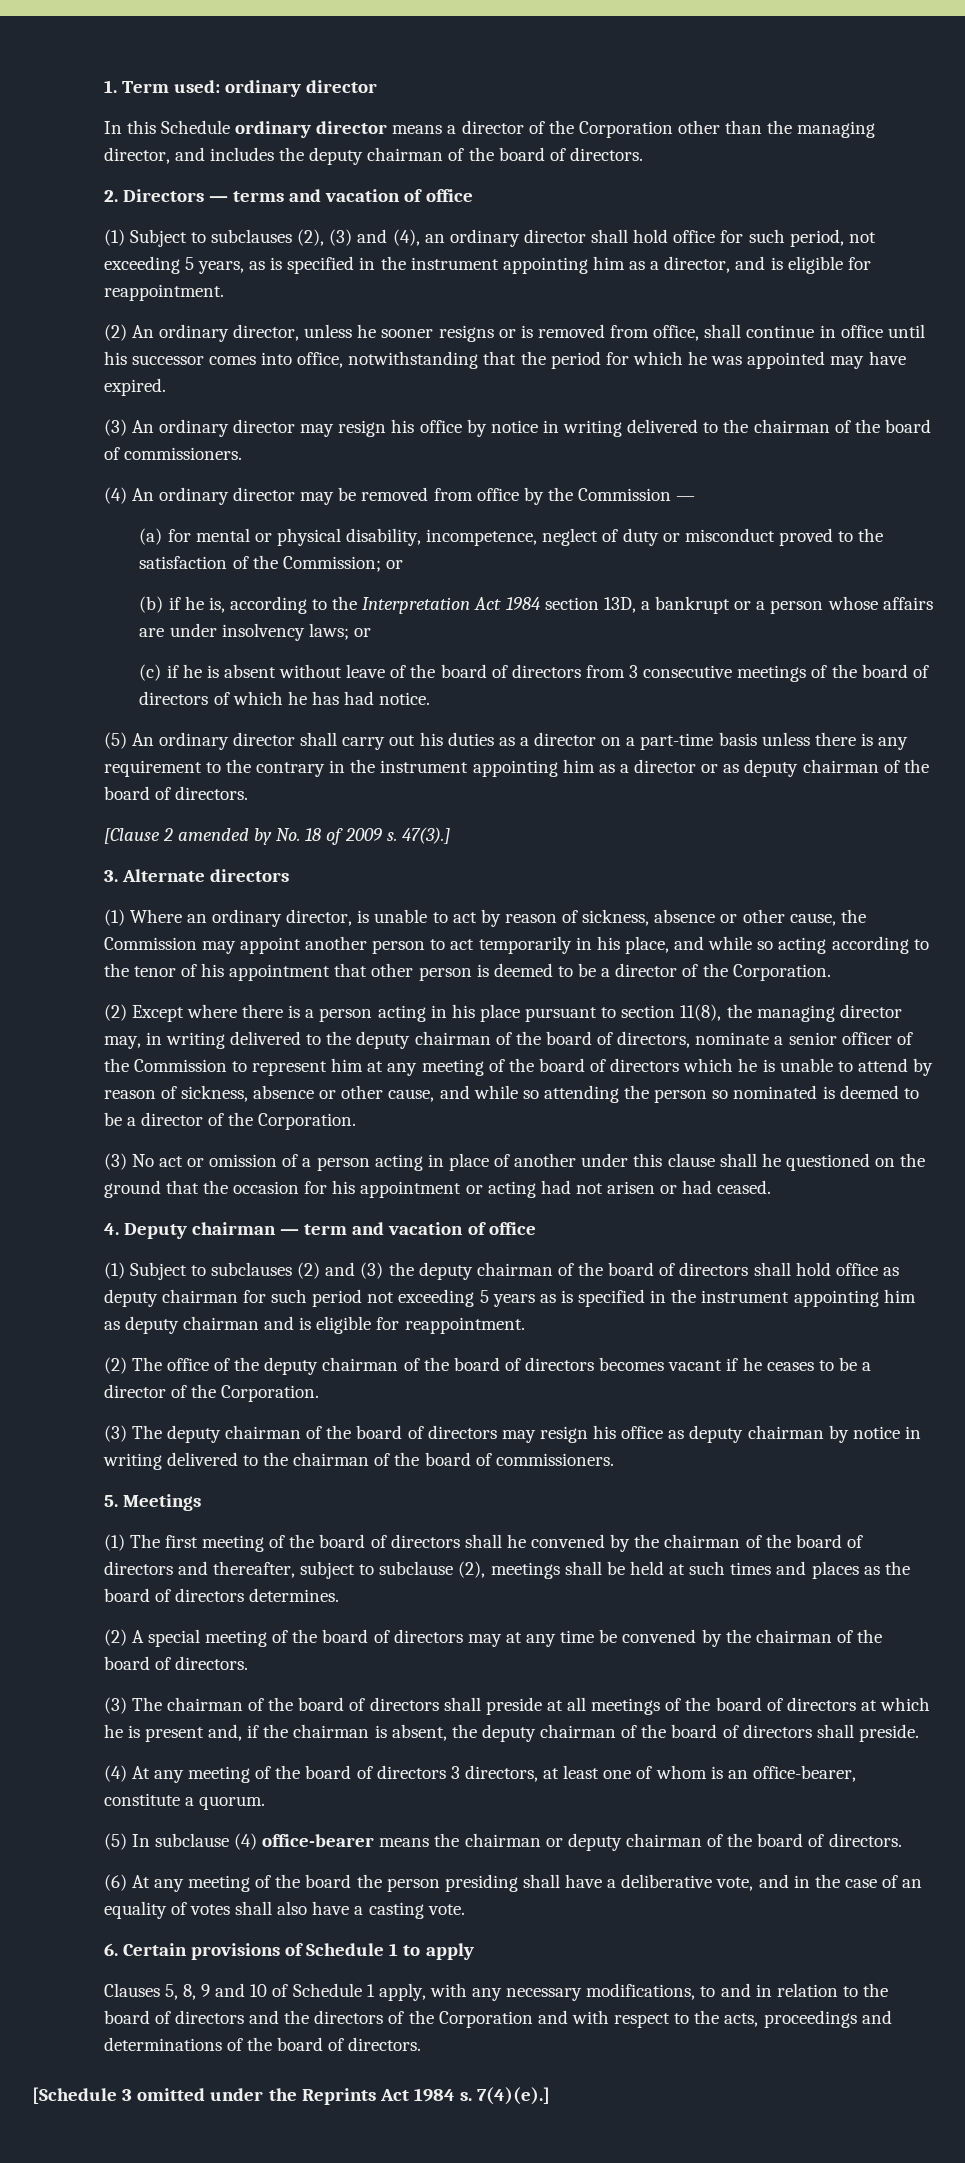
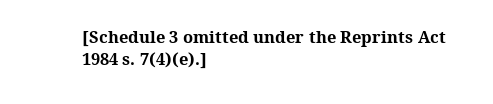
[103,80,378,97] [103,120,876,138] [103,147,643,165] [103,189,473,202] [103,229,876,247] [103,256,871,274] [103,284,224,301] [103,324,925,342] [103,351,906,369] [103,378,166,396] [103,419,931,437] [103,447,242,460] [103,487,696,505] [139,528,884,546] [139,555,403,572] [139,596,933,614] [139,623,371,641] [139,664,929,682] [139,691,431,705] [103,732,909,750] [103,759,929,777] [103,786,248,800] [103,827,450,845] [103,869,289,882] [103,909,866,927] [103,936,929,954] [103,963,831,981] [103,1004,902,1022] [103,1031,913,1049] [103,1058,934,1076] [103,1085,919,1103] [103,1112,357,1130] [103,1153,926,1171] [103,1180,772,1198] [103,1222,536,1239] [103,1262,899,1280] [103,1289,916,1307] [103,1316,525,1334] [103,1357,872,1375] [103,1384,319,1402] [103,1425,921,1443] [102,1452,614,1470] [103,1494,201,1511] [103,1534,863,1552] [103,1561,910,1579] [103,1588,339,1602] [103,1629,883,1647] [103,1656,248,1670] [103,1697,931,1715] [103,1724,919,1742] [103,1765,856,1783] [103,1793,265,1810] [103,1833,902,1851] [103,1874,923,1892] [103,1901,465,1919] [103,1943,474,1960] [103,1983,889,2001] [103,2010,892,2028] [103,2037,422,2051] 1. Term used: ordinary director // In this Schedule ordinary director means a director of the Corporation other than the managing director, and includes the deputy chairman of the board of directors. // 2. Directors — terms and vacation of office // (1) Subject to subclauses (2), (3) and (4), an ordinary director shall hold office for such period, not exceeding 5 years, as is specified in the instrument appointing him as a director, and is eligible for reappointment. // (2) An ordinary director, unless he sooner resigns or is removed from office, shall continue in office until his successor comes into office, notwithstanding that the period for which he was appointed may have expired. // (3) An ordinary director may resign his office by notice in writing delivered to the chairman of the board of commissioners. // (4) An ordinary director may be removed from office by the Commission — // (a) for mental or physical disability, incompetence, neglect of duty or misconduct proved to the satisfaction of the Commission; or // (b) if he is, according to the Interpretation Act 1984 section 13D, a bankrupt or a person whose affairs are under insolvency laws; or // (c) if he is absent without leave of the board of directors from 3 consecutive meetings of the board of directors of which he has had notice. // (5) An ordinary director shall carry out his duties as a director on a part-time basis unless there is any requirement to the contrary in the instrument appointing him as a director or as deputy chairman of the board of directors. // [Clause 2 amended by No. 18 of 2009 s. 47(3).] // 3. Alternate directors // (1) Where an ordinary director, is unable to act by reason of sickness, absence or other cause, the Commission may appoint another person to act temporarily in his place, and while so acting according to the tenor of his appointment that other person is deemed to be a director of the Corporation. // (2) Except where there is a person acting in his place pursuant to section 11(8), the managing director may, in writing delivered to the deputy chairman of the board of directors, nominate a senior officer of the Commission to represent him at any meeting of the board of directors which he is unable to attend by reason of sickness, absence or other cause, and while so attending the person so nominated is deemed to be a director of the Corporation. // (3) No act or omission of a person acting in place of another under this clause shall he questioned on the ground that the occasion for his appointment or acting had not arisen or had ceased. // 4. Deputy chairman — term and vacation of office // (1) Subject to subclauses (2) and (3) the deputy chairman of the board of directors shall hold office as deputy chairman for such period not exceeding 5 years as is specified in the instrument appointing him as deputy chairman and is eligible for reappointment. // (2) The office of the deputy chairman of the board of directors becomes vacant if he ceases to be a director of the Corporation. // (3) The deputy chairman of the board of directors may resign his office as deputy chairman by notice in writing delivered to the chairman of the board of commissioners. // 5. Meetings // (1) The first meeting of the board of directors shall he convened by the chairman of the board of directors and thereafter, subject to subclause (2), meetings shall be held at such times and places as the board of directors determines. // (2) A special meeting of the board of directors may at any time be convened by the chairman of the board of directors. // (3) The chairman of the board of directors shall preside at all meetings of the board of directors at which he is present and, if the chairman is absent, the deputy chairman of the board of directors shall preside. // (4) At any meeting of the board of directors 3 directors, at least one of whom is an office-bearer, constitute a quorum. // (5) In subclause (4) office-bearer means the chairman or deputy chairman of the board of directors. // (6) At any meeting of the board the person presiding shall have a deliberative vote, and in the case of an equality of votes shall also have a casting vote. // 6. Certain provisions of Schedule 1 to apply // Clauses 5, 8, 9 and 10 of Schedule 1 apply, with any necessary modifications, to and in relation to the board of directors and the directors of the Corporation and with respect to the acts, proceedings and determinations of the board of directors. // -> (82, 39) none

